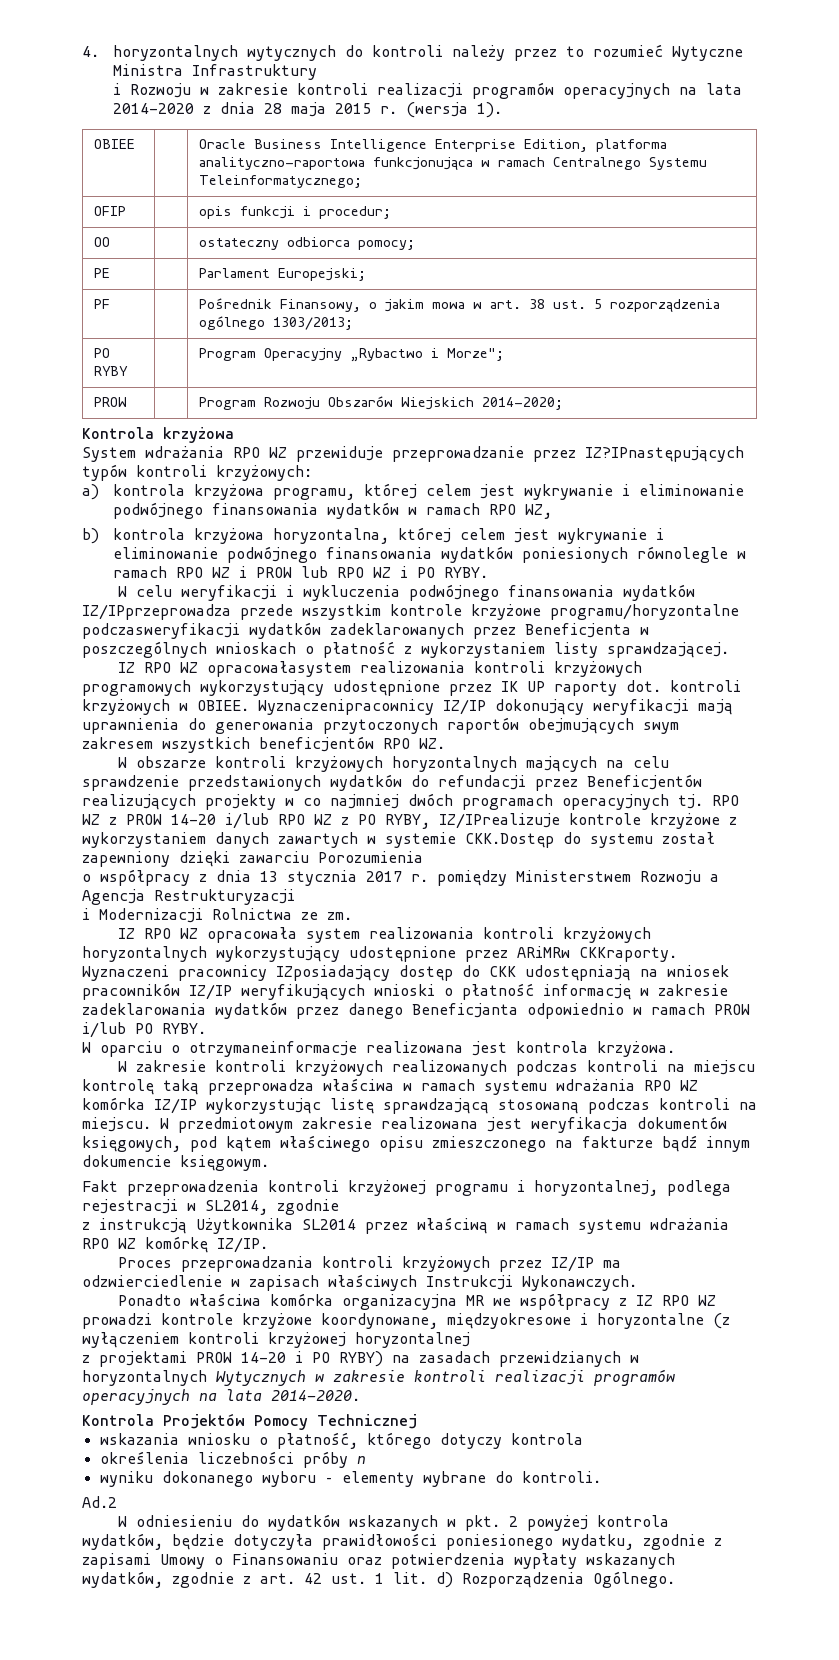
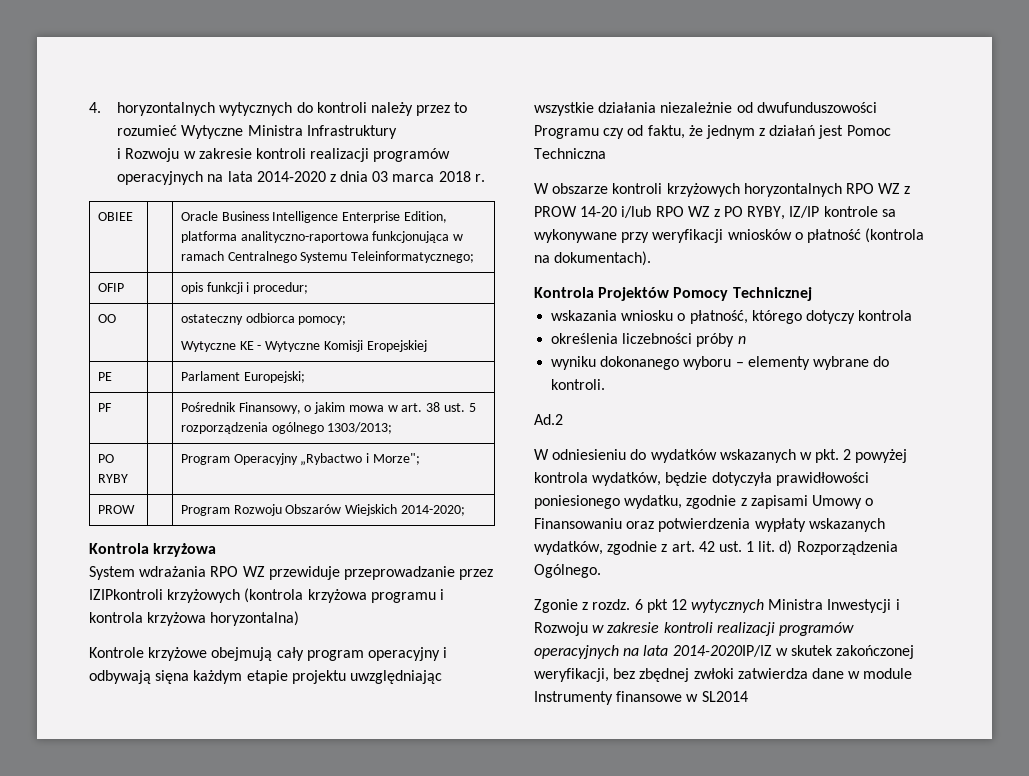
[264,102,503,118] 28 maja 2015 r. (wersja 1). -> [372,171,485,182] 03 marca 2018 r.
(416, 245) none -> [180,340,427,352] // Wytyczne KE - Wytyczne Komisji Eropejskiej
[585,446,744,462] [82,464,312,481] [82,483,745,500] [113,502,553,519] [82,527,665,544] [113,546,747,563] [113,566,489,578] [118,584,696,601] [82,604,739,620] [82,622,649,639] [82,641,729,658] [118,661,643,677] [82,680,741,696] [82,699,733,715] [82,717,679,734] [82,736,445,753] IZ?IPnastępujących typów kontroli krzyżowych: // a) kontrola krzyżowa programu, której celem jest wykrywanie i eliminowanie podwójnego finansowania wydatków w ramach RPO WZ, // b) kontrola krzyżowa horyzontalna, której celem jest wykrywanie i eliminowanie podwójnego finansowania wydatków poniesionych równolegle w ramach RPO WZ i PROW lub RPO WZ i PO RYBY. // W celu weryfikacji i wykluczenia podwójnego finansowania wydatków IZ/IPprzeprowadza przede wszystkim kontrole krzyżowe programu/horyzontalne podczasweryfikacji wydatków zadeklarowanych przez Beneficjenta w poszczególnych wnioskach o płatność z wykorzystaniem listy sprawdzającej. // IZ RPO WZ opracowałasystem realizowania kontroli krzyżowych programowych wykorzystujący udostępnione przez IK UP raporty dot. kontroli krzyżowych w OBIEE. Wyznaczenipracownicy IZ/IP dokonujący weryfikacji mają uprawnienia do generowania przytoczonych raportów obejmujących swym zakresem wszystkich beneficjentów RPO WZ. -> [89,588,444,603] [89,611,300,626] [89,647,448,661] [89,670,442,684] [534,102,877,116] [534,125,891,139] [534,148,606,159] IZIPkontroli krzyżowych (kontrola krzyżowa programu i kontrola krzyżowa horyzontalna) // Kontrole krzyżowe obejmują cały program operacyjny i odbywają sięna każdym etapie projektu uwzględniając wszystkie działania niezależnie od dwufunduszowości Programu czy od faktu, że jednym z działań jest Pomoc Techniczna
[526,756,670,772] [82,774,702,791] [82,793,703,810] mających na celu sprawdzenie przedstawionych wydatków do refundacji przez Beneficjentów realizujących projekty w co najmniej dwóch programach operacyjnych tj. -> (842, 190) none
[439,813,737,829] [82,832,715,848] [82,851,423,867] [82,869,719,886] [82,889,295,905] [82,908,352,923] [118,927,652,943] [82,946,677,962] [82,965,729,981] [82,983,728,1000] [82,1002,750,1019] [82,1022,206,1038] [82,1041,675,1057] [118,1060,756,1076] [82,1078,698,1095] [82,1097,757,1114] [82,1116,727,1133] [82,1135,750,1152] [82,1155,269,1171] [82,1180,731,1196] [82,1199,339,1215] [82,1217,729,1234] [82,1236,268,1253] [118,1256,622,1272] [82,1274,637,1291] [118,1293,717,1310] [82,1313,730,1329] [82,1332,470,1348] [82,1351,639,1367] [82,1369,675,1386] [82,1389,360,1405] IZ/IPrealizuje kontrole krzyżowe z wykorzystaniem danych zawartych w systemie CKK.Dostęp do systemu został zapewniony dzięki zawarciu Porozumienia // o współpracy z dnia 13 stycznia 2017 r. pomiędzy Ministerstwem Rozwoju a Agencja Restrukturyzacji // i Modernizacji Rolnictwa ze zm. // IZ RPO WZ opracowała system realizowania kontroli krzyżowych horyzontalnych wykorzystujący udostępnione przez ARiMRw CKKraporty. Wyznaczeni pracownicy IZposiadający dostęp do CKK udostępniają na wniosek pracowników IZ/IP weryfikujących wnioski o płatność informację w zakresie zadeklarowania wydatków przez danego Beneficjanta odpowiednio w ramach PROW i/lub PO RYBY. // W oparciu o otrzymaneinformacje realizowana jest kontrola krzyżowa. // W zakresie kontroli krzyżowych realizowanych podczas kontroli na miejscu kontrolę taką przeprowadza właściwa w ramach systemu wdrażania RPO WZ komórka IZ/IP wykorzystując listę sprawdzającą stosowaną podczas kontroli na miejscu. W przedmiotowym zakresie realizowana jest weryfikacja dokumentów księgowych, pod kątem właściwego opisu zmieszczonego na fakturze bądź innym dokumencie księgowym. // Fakt przeprowadzenia kontroli krzyżowej programu i horyzontalnej, podlega rejestracji w SL2014, zgodnie // z instrukcją Użytkownika SL2014 przez właściwą w ramach systemu wdrażania RPO WZ komórkę IZ/IP. // Proces przeprowadzania kontroli krzyżowych przez IZ/IP ma odzwierciedlenie w zapisach właściwych Instrukcji Wykonawczych. // Ponadto właściwa komórka organizacyjna MR we współpracy z IZ RPO WZ prowadzi kontrole krzyżowe koordynowane, międzyokresowe i horyzontalne (z wyłączeniem kontroli krzyżowej horyzontalnej // z projektami PROW 14-20 i PO RYBY) na zasadach przewidzianych w horyzontalnych Wytycznych w zakresie kontroli realizacji programów operacyjnych na lata 2014-2020. -> [789,206,896,218] [534,228,925,243] [534,251,652,266] IZ/IP kontrole sa wykonywane przy weryfikacji wniosków o płatność (kontrola na dokumentach).
(675, 1579) none -> [534,599,900,613] [534,622,854,636] [534,645,915,659] [534,668,913,682] [534,691,748,705] // Zgonie z rozdz. 6 pkt 12 wytycznych Ministra Inwestycji i Rozwoju w zakresie kontroli realizacji programów operacyjnych na lata 2014-2020IP/IZ w skutek zakończonej weryfikacji, bez zbędnej zwłoki zatwierdza dane w module Instrumenty finansowe w SL2014

